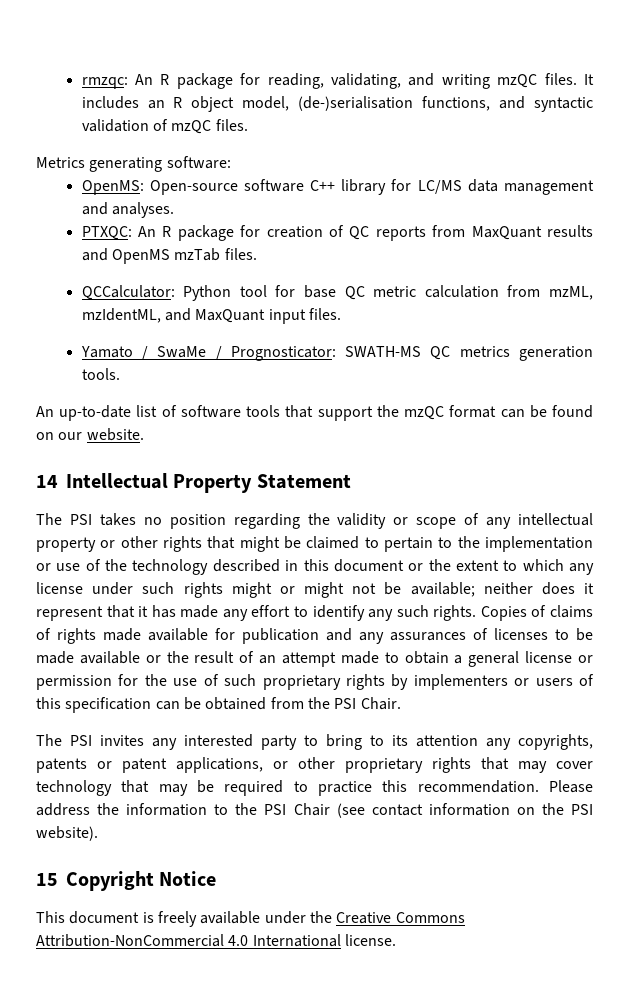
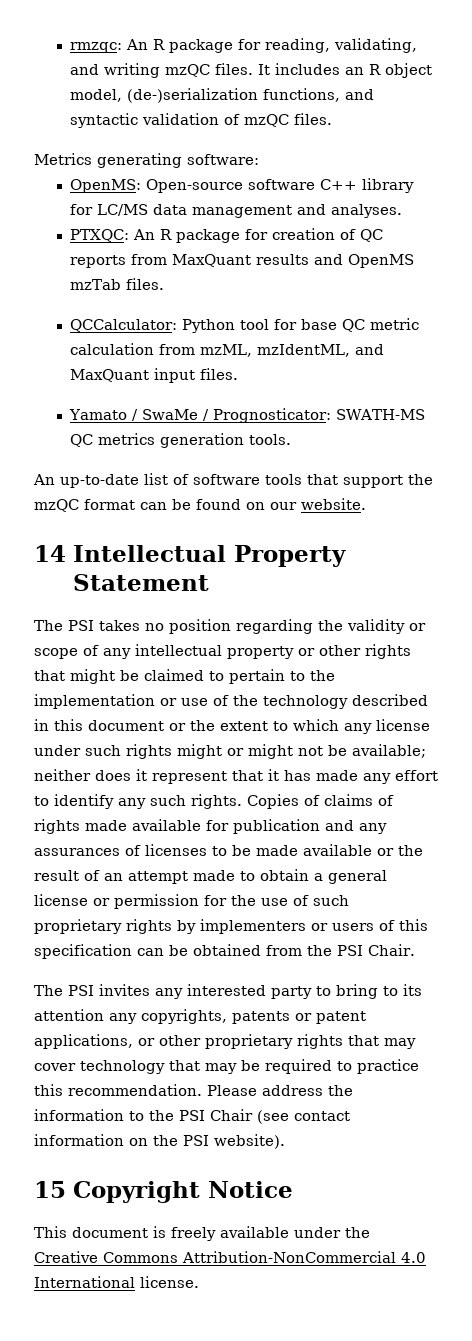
[298,96,414,111] (de-)serialisation -> [126,88,258,103] (de-)serialization

